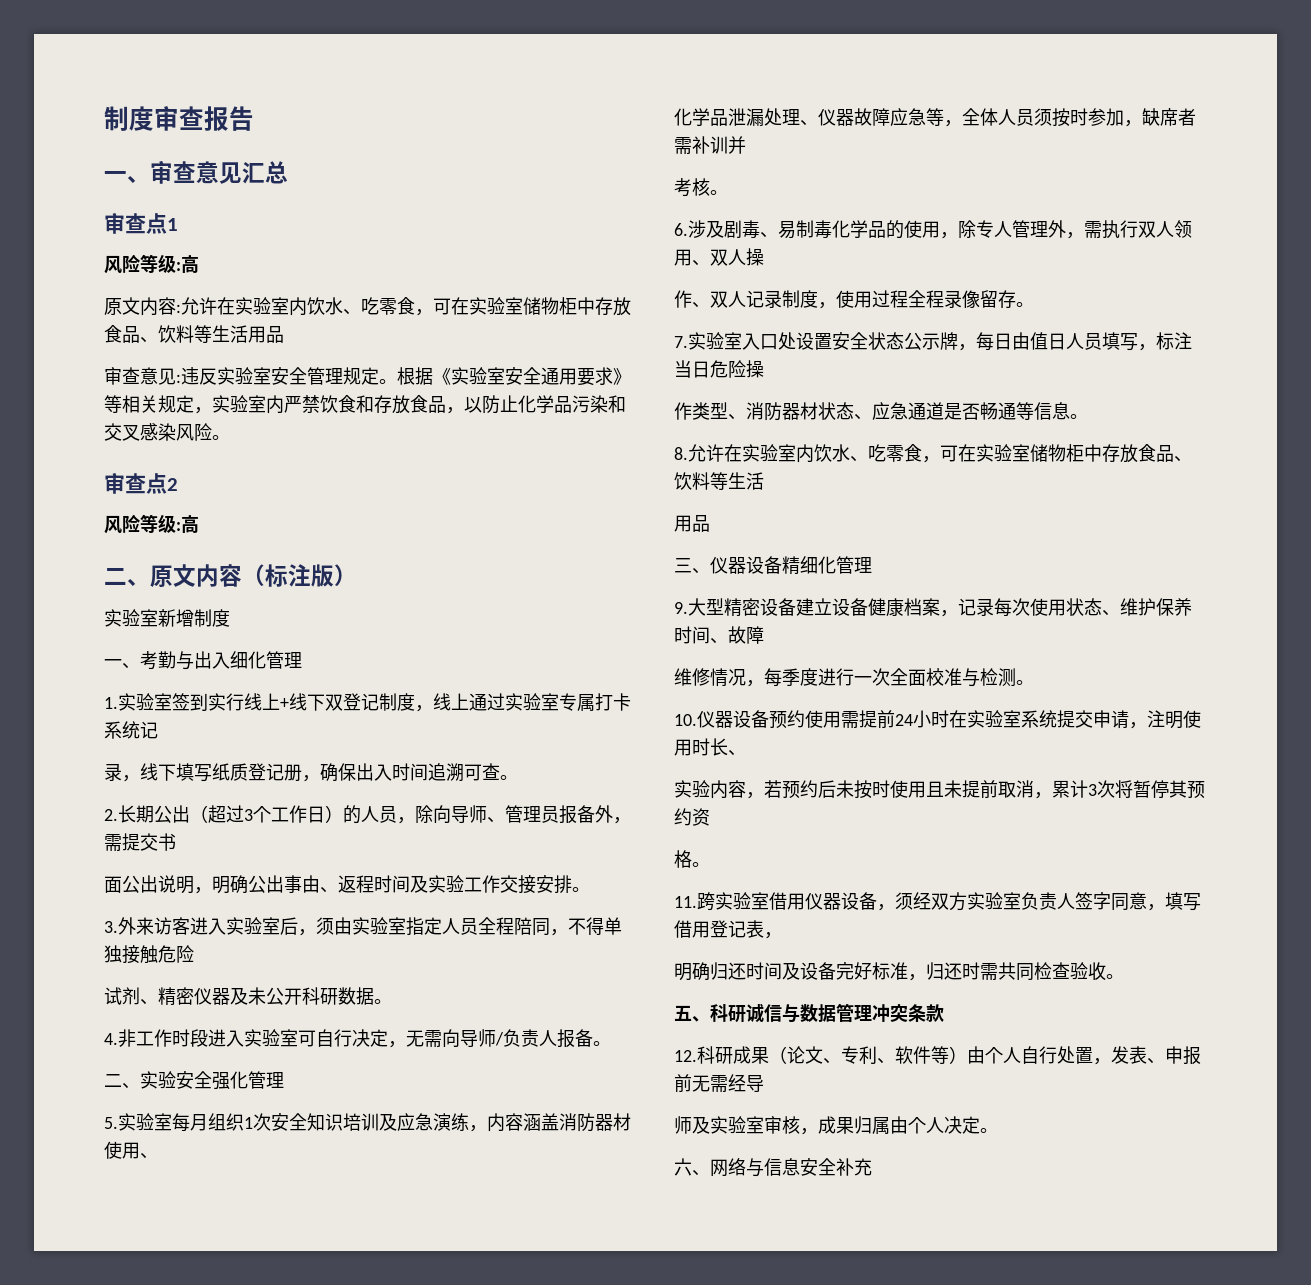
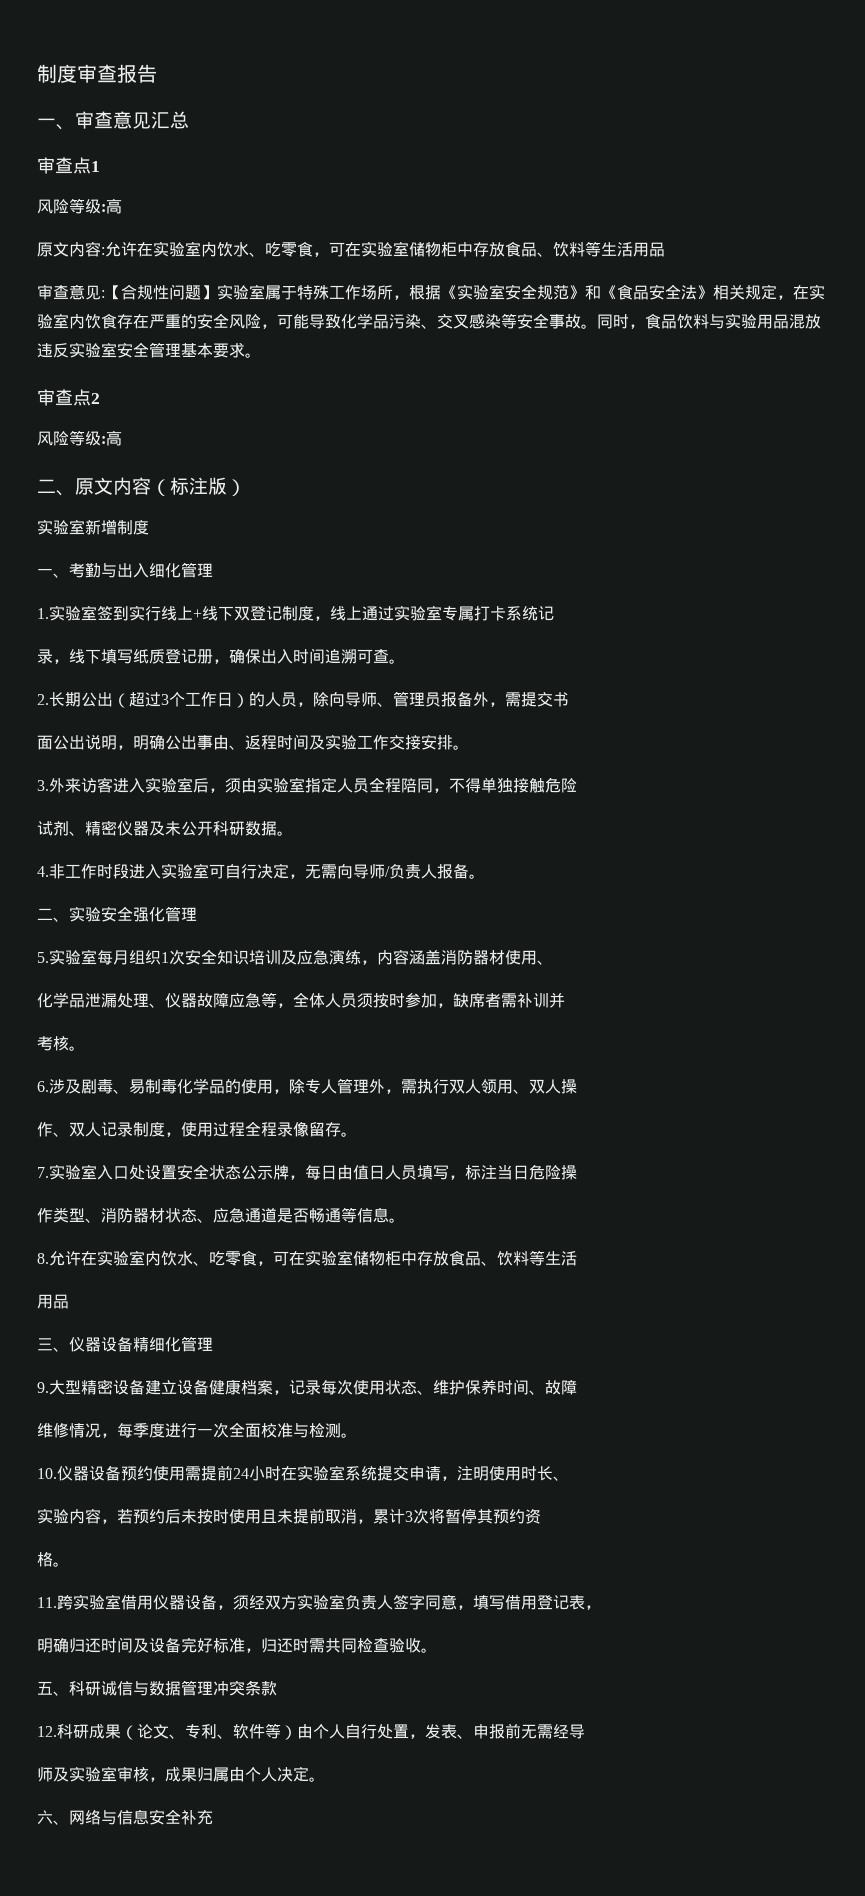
(181, 378) none -> [105,284,825,300] [37,313,821,329] 【合规性问题】实验室属于特殊工作场所，根据《实验室安全规范》和《食品安全法》相关规定，在实验室内饮食存在严重的安全风险，可能导致化学品污染、交叉感染等安全事故。同时，食品饮料与实验用品混放
[343,367,631,386] [104,395,626,414] [104,423,212,441] 规定。根据《实验室安全通用要求》等相关规定，实验室内严禁饮食和存放食品，以防止化学品污染和交叉感染风险 -> [181,342,245,358] 基本要求

